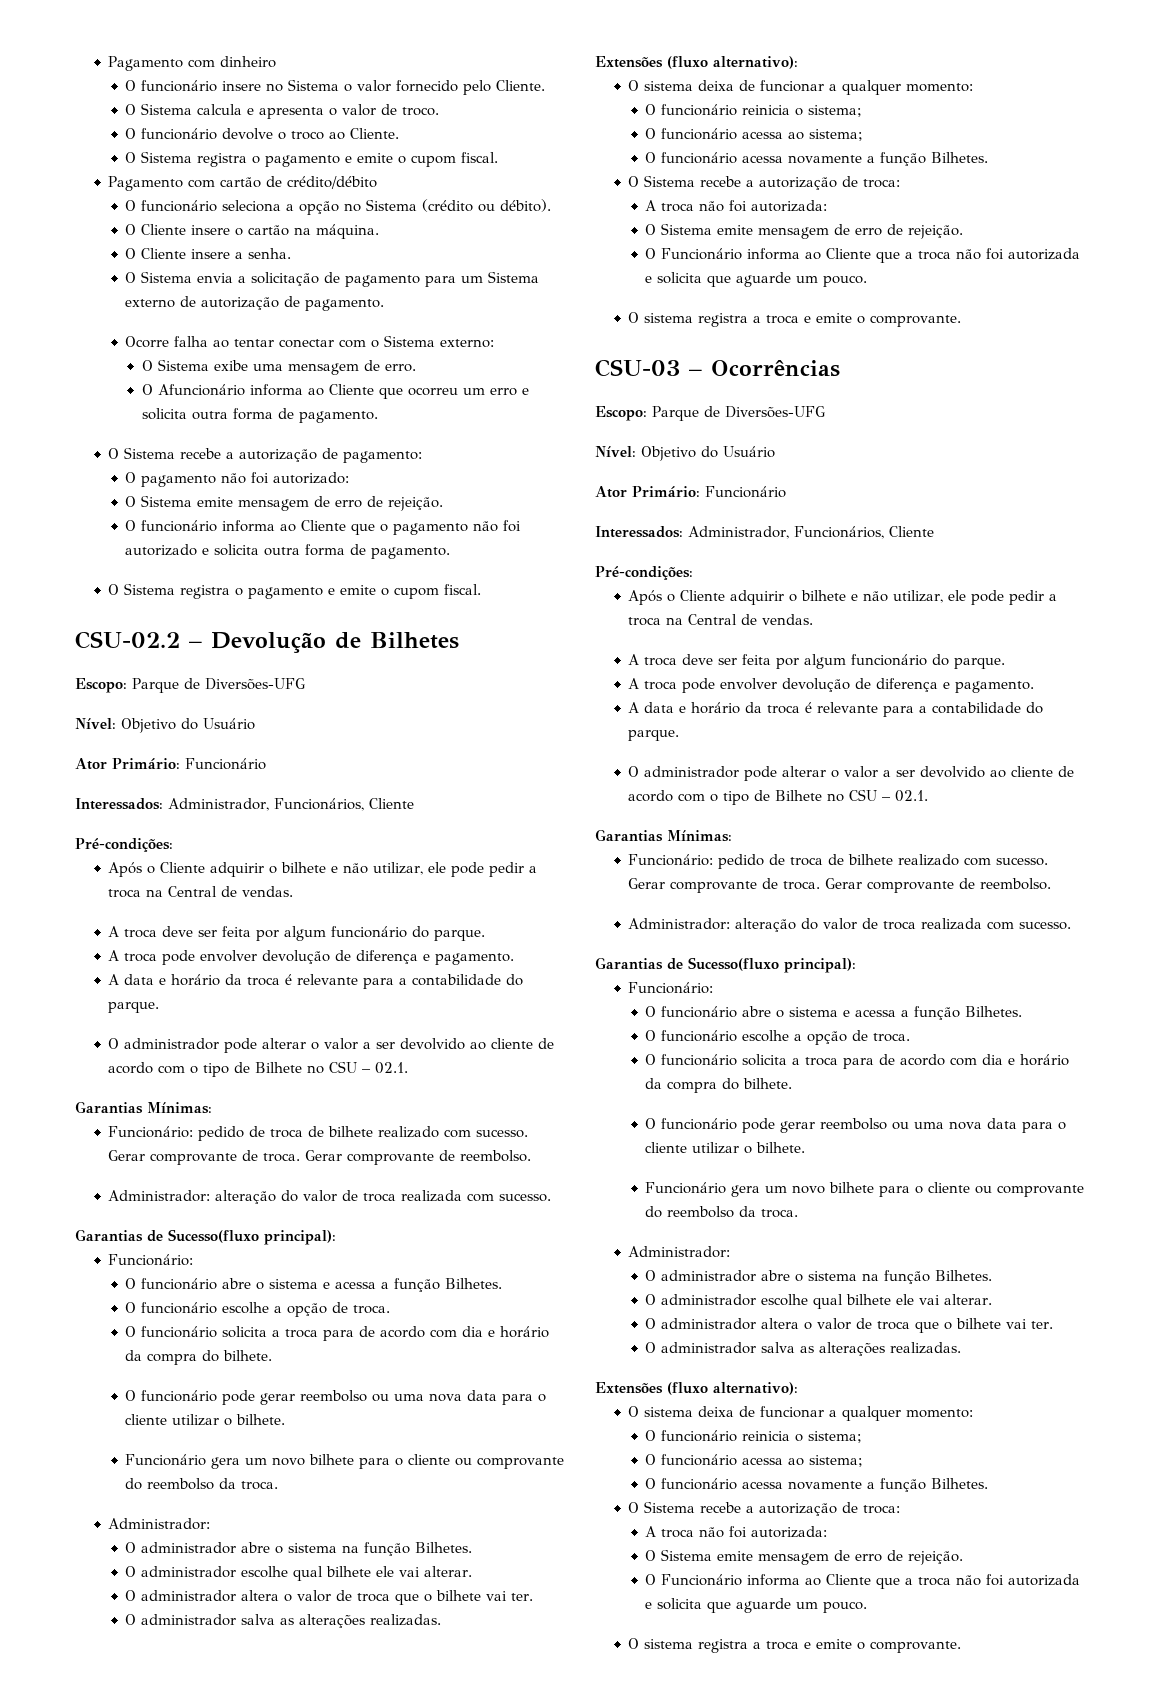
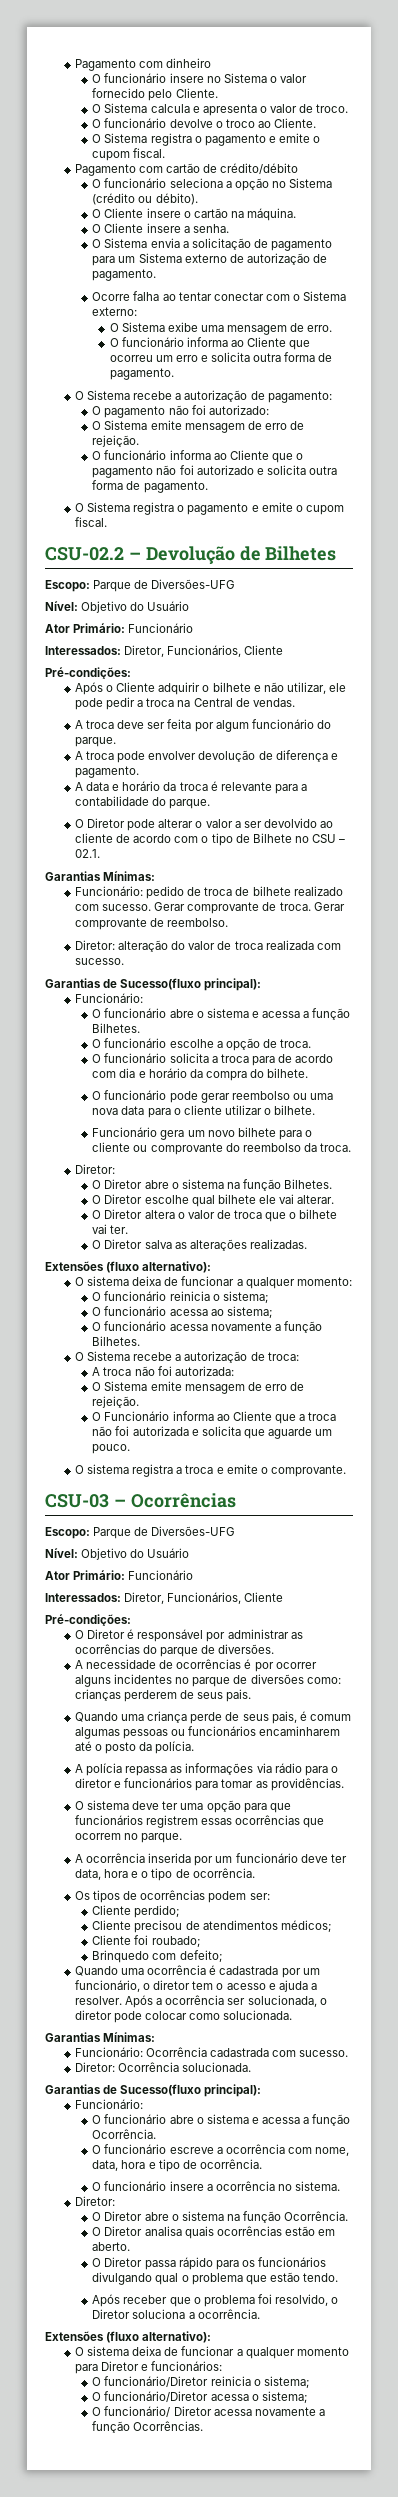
[157,384,245,396] Afuncionário -> [121,337,184,347] funcionário
[168,798,269,811] Administrador, -> [124,645,165,657] Diretor,
[124,1038,220,1050] administrador -> [87,818,126,828] Diretor
[108,1190,211,1202] Administrador: -> [74,940,115,950] Diretor:
[108,1518,211,1530] [125,1542,473,1556] [125,1566,473,1581] [125,1590,237,1602] Administrador: // O administrador abre o sistema na função Bilhetes. // O administrador escolhe qual bilhete ele vai alterar. // O administrador -> [74,1164,115,1174] [92,1179,333,1191] [92,1194,335,1207] [92,1209,143,1219] Diretor: // O Diretor abre o sistema na função Bilhetes. // O Diretor escolhe qual bilhete ele vai alterar. // O Diretor
[141,1614,237,1626] administrador -> [104,1239,143,1249] Diretor
[688,526,934,539] [595,566,693,580] [628,590,1058,605] [628,614,814,626] [628,654,1006,669] [628,678,1035,693] [628,702,1044,717] [628,730,680,741] [628,766,1075,781] [628,789,929,805] [595,829,732,842] [628,854,1049,869] [628,878,1052,893] [628,918,1072,932] Administrador, Funcionários, Cliente // Pré-condições: // Após o Cliente adquirir o bilhete e não utilizar, ele pode pedir a troca na Central de vendas. // A troca deve ser feita por algum funcionário do parque. // A troca pode envolver devolução de diferença e pagamento. // A data e horário da troca é relevante para a contabilidade do parque. // O administrador pode alterar o valor a ser devolvido ao cliente de acordo com o tipo de Bilhete no CSU – 02.1. // Garantias Mínimas: // Funcionário: pedido de troca de bilhete realizado com sucesso. Gerar comprovante de troca. Gerar comprovante de reembolso. // Administrador: alteração do valor de troca realizada com sucesso. -> [124,1592,284,1604] [45,1614,131,1626] [74,1629,303,1642] [74,1644,275,1657] [74,1659,317,1672] [74,1674,341,1687] [74,1689,252,1702] [74,1711,351,1724] [74,1726,341,1739] [74,1741,195,1754] [74,1763,338,1776] [74,1778,344,1791] [74,1800,291,1813] [74,1815,325,1828] [74,1833,183,1843] [74,1853,347,1866] [74,1868,255,1881] [74,1890,270,1903] [92,1905,180,1918] [92,1920,331,1933] [92,1935,200,1948] [92,1950,222,1963] [74,1965,320,1978] [74,1980,317,1992] [74,1995,327,2008] [74,2010,293,2023] [45,2032,156,2042] [74,2047,349,2057] [74,2062,252,2072] Diretor, Funcionários, Cliente // Pré-condições: // O Diretor é responsável por administrar as ocorrências do parque de diversões. // A necessidade de ocorrências é por ocorrer alguns incidentes no parque de diversões como: crianças perderem de seus pais. // Quando uma criança perde de seus pais, é comum algumas pessoas ou funcionários encaminharem até o posto da polícia. // A polícia repassa as informações via rádio para o diretor e funcionários para tomar as providências. // O sistema deve ter uma opção para que funcionários registrem essas ocorrências que ocorrem no parque. // A ocorrência inserida por um funcionário deve ter data, hora e o tipo de ocorrência. // Os tipos de ocorrências podem ser: // Cliente perdido; // Cliente precisou de atendimentos médicos; // Cliente foi roubado; // Brinquedo com defeito; // Quando uma ocorrência é cadastrada por um funcionário, o diretor tem o acesso e ajuda a resolver. Após a ocorrência ser solucionada, o diretor pode colocar como solucionada. // Garantias Mínimas: // Funcionário: Ocorrência cadastrada com sucesso. // Diretor: Ocorrência solucionada.
[965,1006,1023,1017] [645,1030,911,1045] [645,1054,1070,1069] [645,1078,793,1093] [645,1118,1067,1133] [645,1142,806,1154] [645,1182,1085,1197] [645,1206,799,1218] [628,1246,731,1258] [645,1270,993,1284] [645,1294,993,1309] [645,1318,1054,1333] [645,1342,962,1356] Bilhetes. // O funcionário escolhe a opção de troca. // O funcionário solicita a troca para de acordo com dia e horário da compra do bilhete. // O funcionário pode gerar reembolso ou uma nova data para o cliente utilizar o bilhete. // Funcionário gera um novo bilhete para o cliente ou comprovante do reembolso da troca. // Administrador: // O administrador abre o sistema na função Bilhetes. // O administrador escolhe qual bilhete ele vai alterar. // O administrador altera o valor de troca que o bilhete vai ter. // O administrador salva as alterações realizadas. -> [92,2129,157,2139] [92,2144,349,2156] [92,2159,262,2172] [92,2181,340,2191] [74,2196,115,2206] [92,2211,349,2223] [92,2226,335,2239] [92,2242,131,2251] [92,2257,326,2270] [92,2272,338,2285] [92,2294,339,2307] [92,2309,260,2319] Ocorrência. // O funcionário escreve a ocorrência com nome, data, hora e tipo de ocorrência. // O funcionário insere a ocorrência no sistema. // Diretor: // O Diretor abre o sistema na função Ocorrência. // O Diretor analisa quais ocorrências estão em aberto. // O Diretor passa rápido para os funcionários divulgando qual o problema que estão tendo. // Após receber que o problema foi resolvido, o Diretor soluciona a ocorrência.
[906,1409,974,1418] [645,1430,863,1443] [645,1454,864,1467] [645,1478,989,1492] [628,1501,901,1516] [645,1526,828,1538] [645,1549,964,1565] [645,1574,1081,1589] [645,1598,868,1613] [628,1638,962,1653] momento: // O funcionário reinicia o sistema; // O funcionário acessa ao sistema; // O funcionário acessa novamente a função Bilhetes. // O Sistema recebe a autorização de troca: // A troca não foi autorizada: // O Sistema emite mensagem de erro de rejeição. // O Funcionário informa ao Cliente que a troca não foi autorizada e solicita que aguarde um pouco. // O sistema registra a troca e emite o comprovante. -> [296,2347,349,2356] [74,2361,223,2374] [92,2376,309,2389] [92,2391,307,2404] [92,2406,325,2418] [92,2421,204,2433] momento para Diretor e funcionários: // O funcionário/Diretor reinicia o sistema; // O funcionário/Diretor acessa o sistema; // O funcionário/ Diretor acessa novamente a função Ocorrências.

